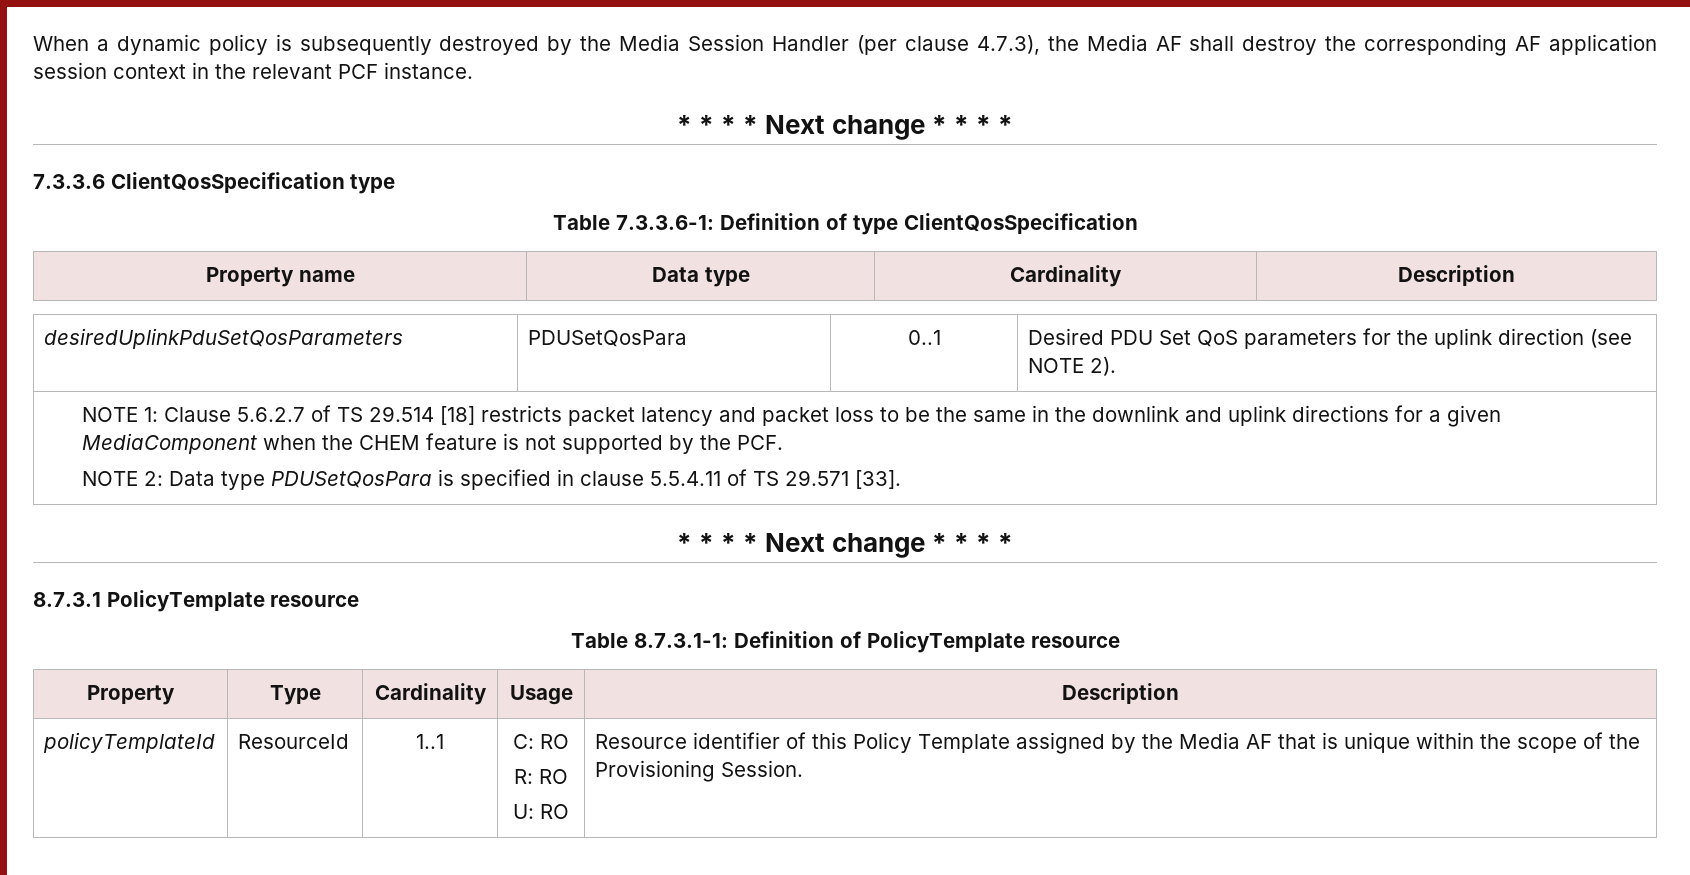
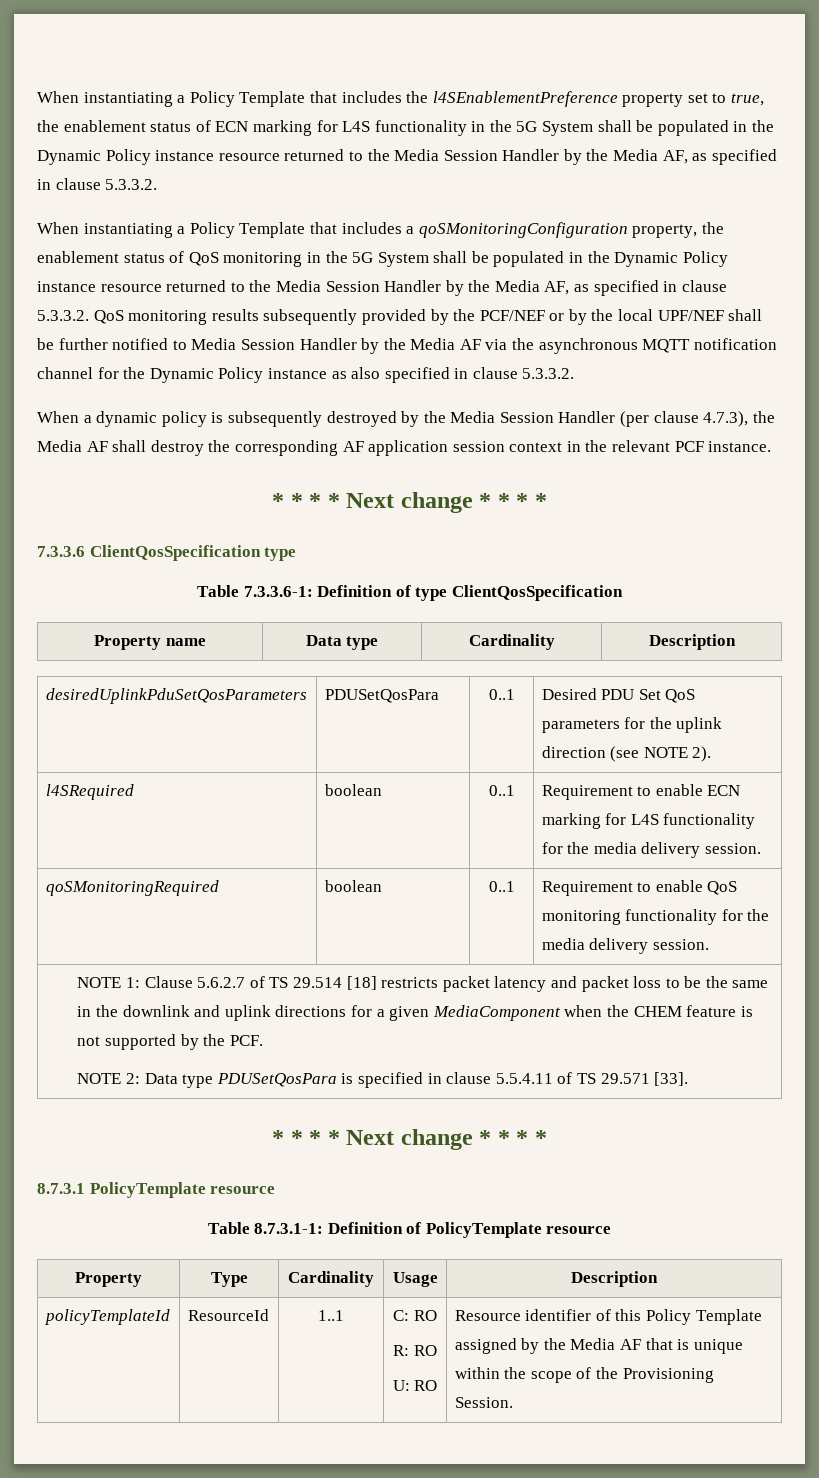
[33,36,89,51] When -> [37,91,765,107] [37,120,775,136] [37,149,777,165] [37,178,158,190] [37,222,724,238] [37,251,728,267] [37,280,727,296] [37,309,763,325] [37,338,777,354] [37,367,575,383] [37,411,79,423] When instantiating a Policy Template that includes the l4SEnablementPreference property set to true, the enablement status of ECN marking for L4S functionality in the 5G System shall be populated in the Dynamic Policy instance resource returned to the Media Session Handler by the Media AF, as specified in clause 5.3.3.2. // When instantiating a Policy Template that includes a qoSMonitoringConfiguration property, the enablement status of QoS monitoring in the 5G System shall be populated in the Dynamic Policy instance resource returned to the Media Session Handler by the Media AF, as specified in clause 5.3.3.2. QoS monitoring results subsequently provided by the PCF/NEF or by the local UPF/NEF shall be further notified to Media Session Handler by the Media AF via the asynchronous MQTT notification channel for the Dynamic Policy instance as also specified in clause 5.3.3.2. // When
(1117, 366) none -> [45,784,134,800] [324,784,382,796] [488,785,515,796] [541,784,741,800] [541,813,756,829] [541,842,762,858] [45,880,219,896] [324,880,382,892] [488,881,515,892] [541,880,738,896] [541,909,770,925] [541,938,709,954] // l4SRequired | boolean | 0..1 | Requirement to enable ECN marking for L4S functionality for the media delivery session. // qoSMonitoringRequired | boolean | 0..1 | Requirement to enable QoS monitoring functionality for the media delivery session.

